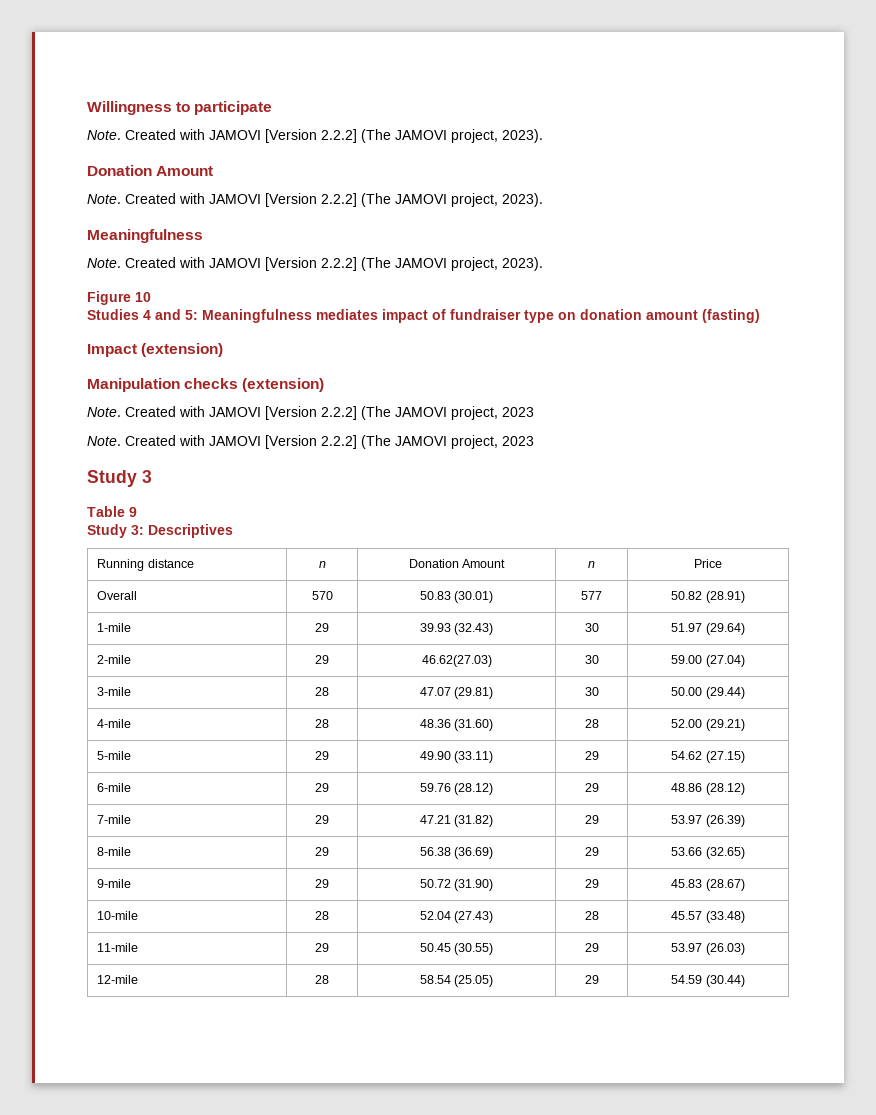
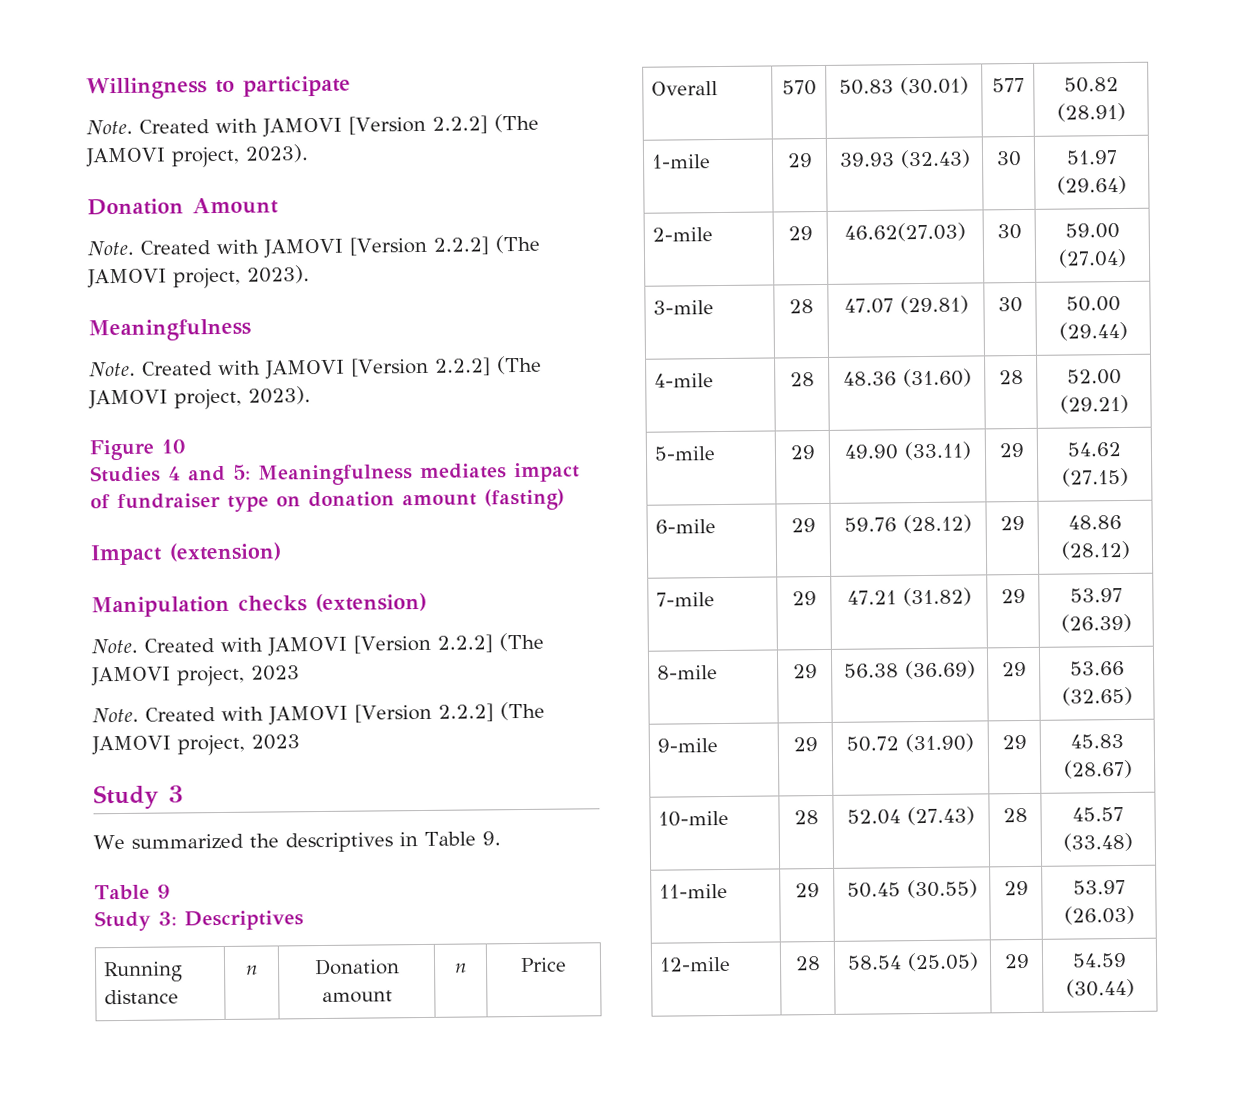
(152, 476) none -> [93,831,501,853] // We summarized the descriptives in Table 9.
[462,559,506,568] Amount -> [321,990,393,1004] amount

